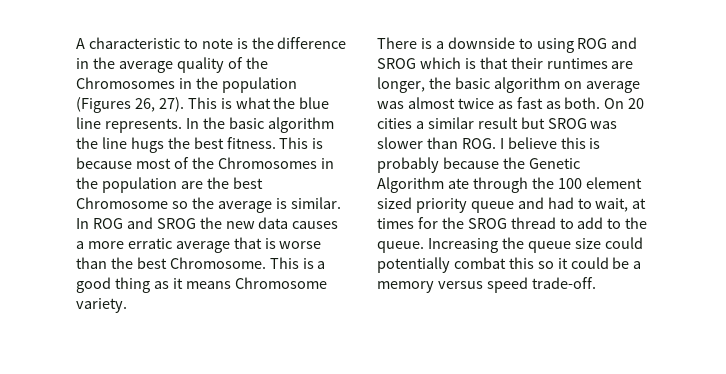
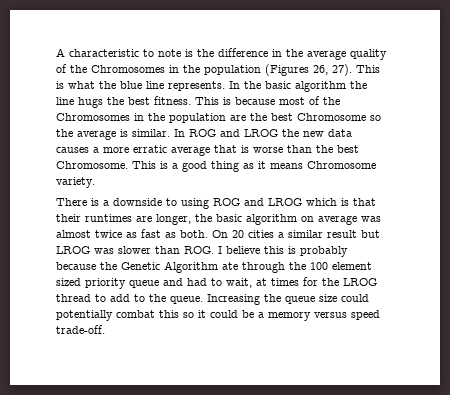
[156,218,196,229] SROG -> [244,129,278,137] LROG
[377,58,416,69] SROG -> [268,198,302,206] LROG
[547,118,587,129] SROG -> [56,246,90,254] LROG
[467,218,507,229] SROG -> [343,278,377,286] LROG

